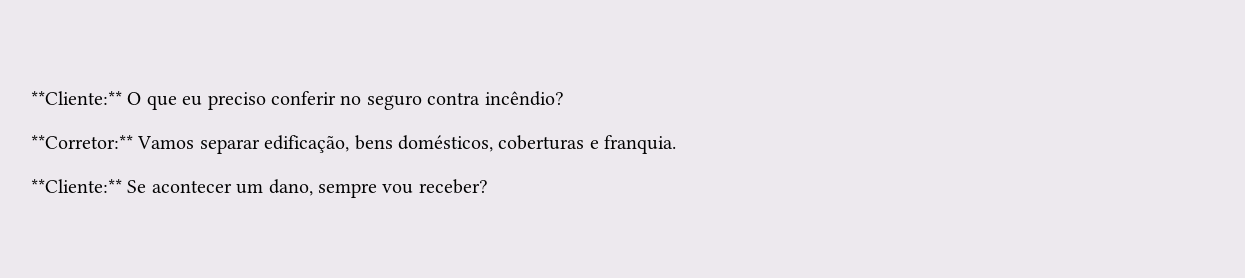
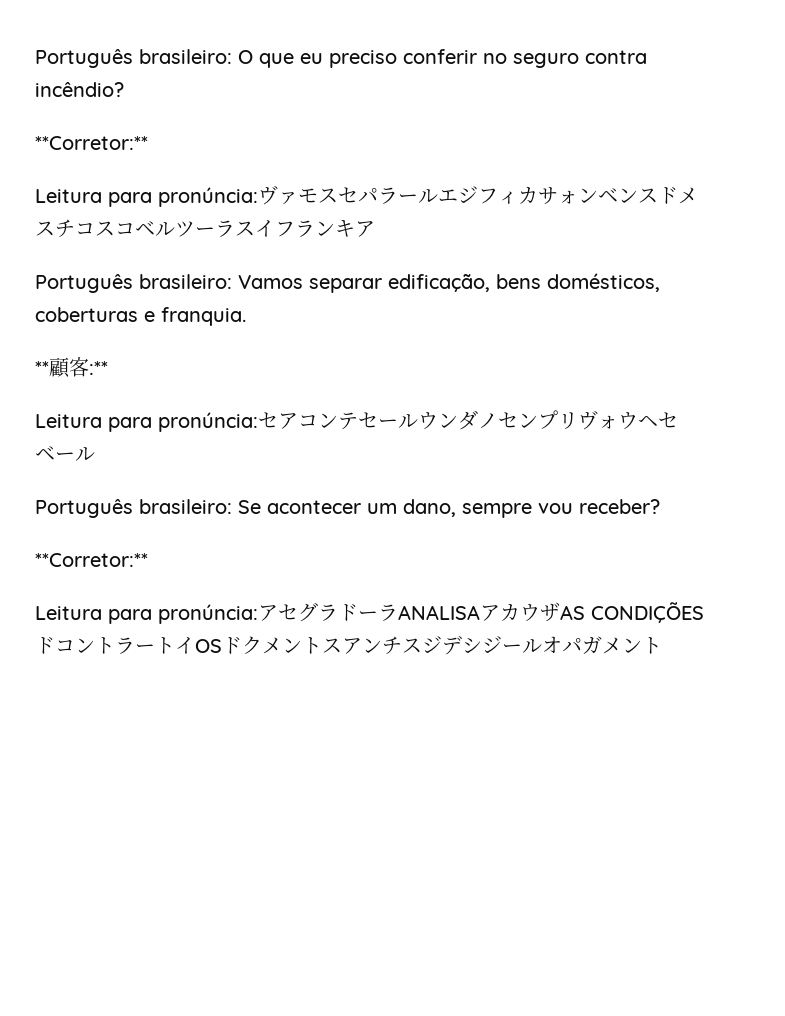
[31,91,122,105] **Cliente:** -> [35,49,232,68] Português brasileiro:
(133, 142) none -> [35,185,698,207] [35,219,375,238] [35,274,232,293] // Leitura para pronúncia:ヴァモスセパラールエジフィカサォンベンスドメスチコスコベルツーラスイフランキア // Português brasileiro:
[31,179,122,193] **Cliente:** -> [35,357,108,378] [35,410,678,432] [35,446,95,461] [35,499,232,518] **顧客:** // Leitura para pronúncia:セアコンテセールウンダノセンプリヴォウヘセベール // Português brasileiro:
(488, 186) none -> [35,553,148,567] [35,602,704,624] [35,635,662,655] // **Corretor:** // Leitura para pronúncia:アセグラドーラANALISAアカウザAS CONDIÇÕESドコントラートイOSドクメントスアンチスジデシジールオパガメント

